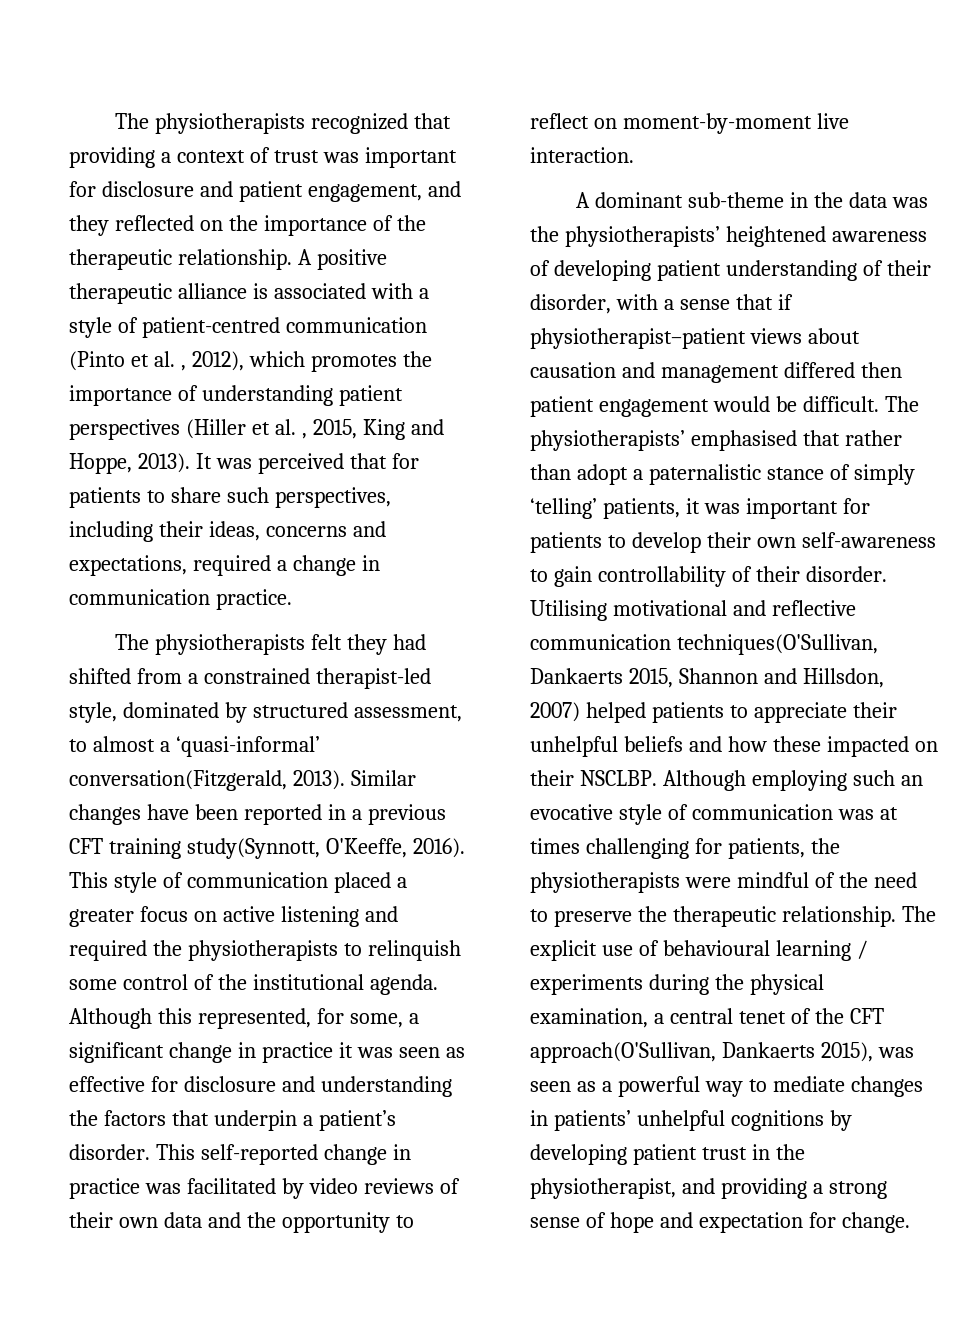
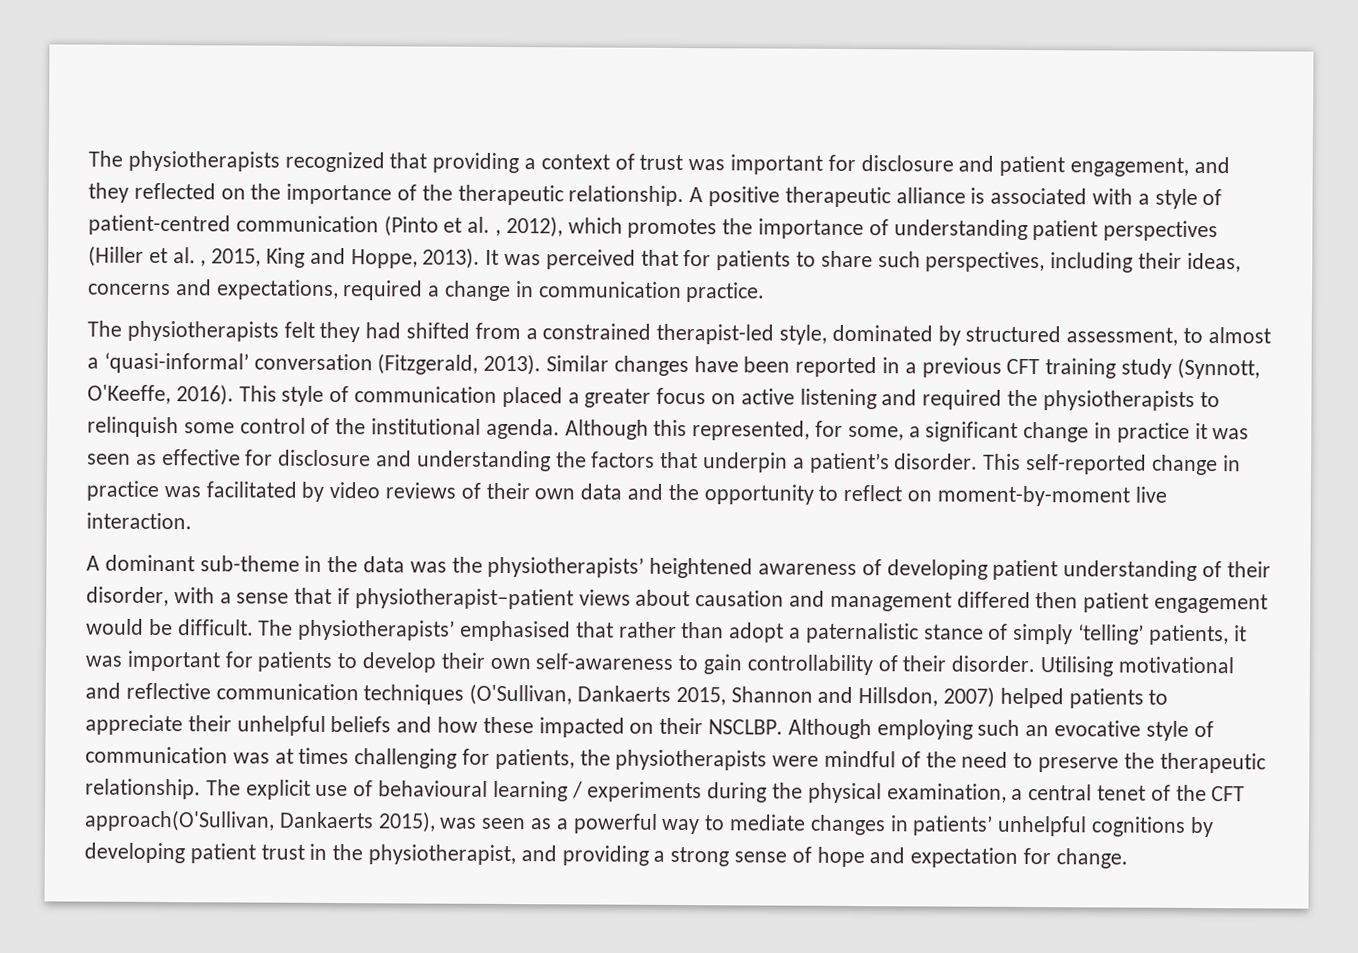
[69,770,287,791] conversation(Fitzgerald, -> [253,353,479,375] conversation (Fitzgerald,
[186,838,320,859] study(Synnott, -> [1121,357,1260,380] study (Synnott,
[676,634,878,655] techniques(O'Sullivan, -> [363,683,573,706] techniques (O'Sullivan,

